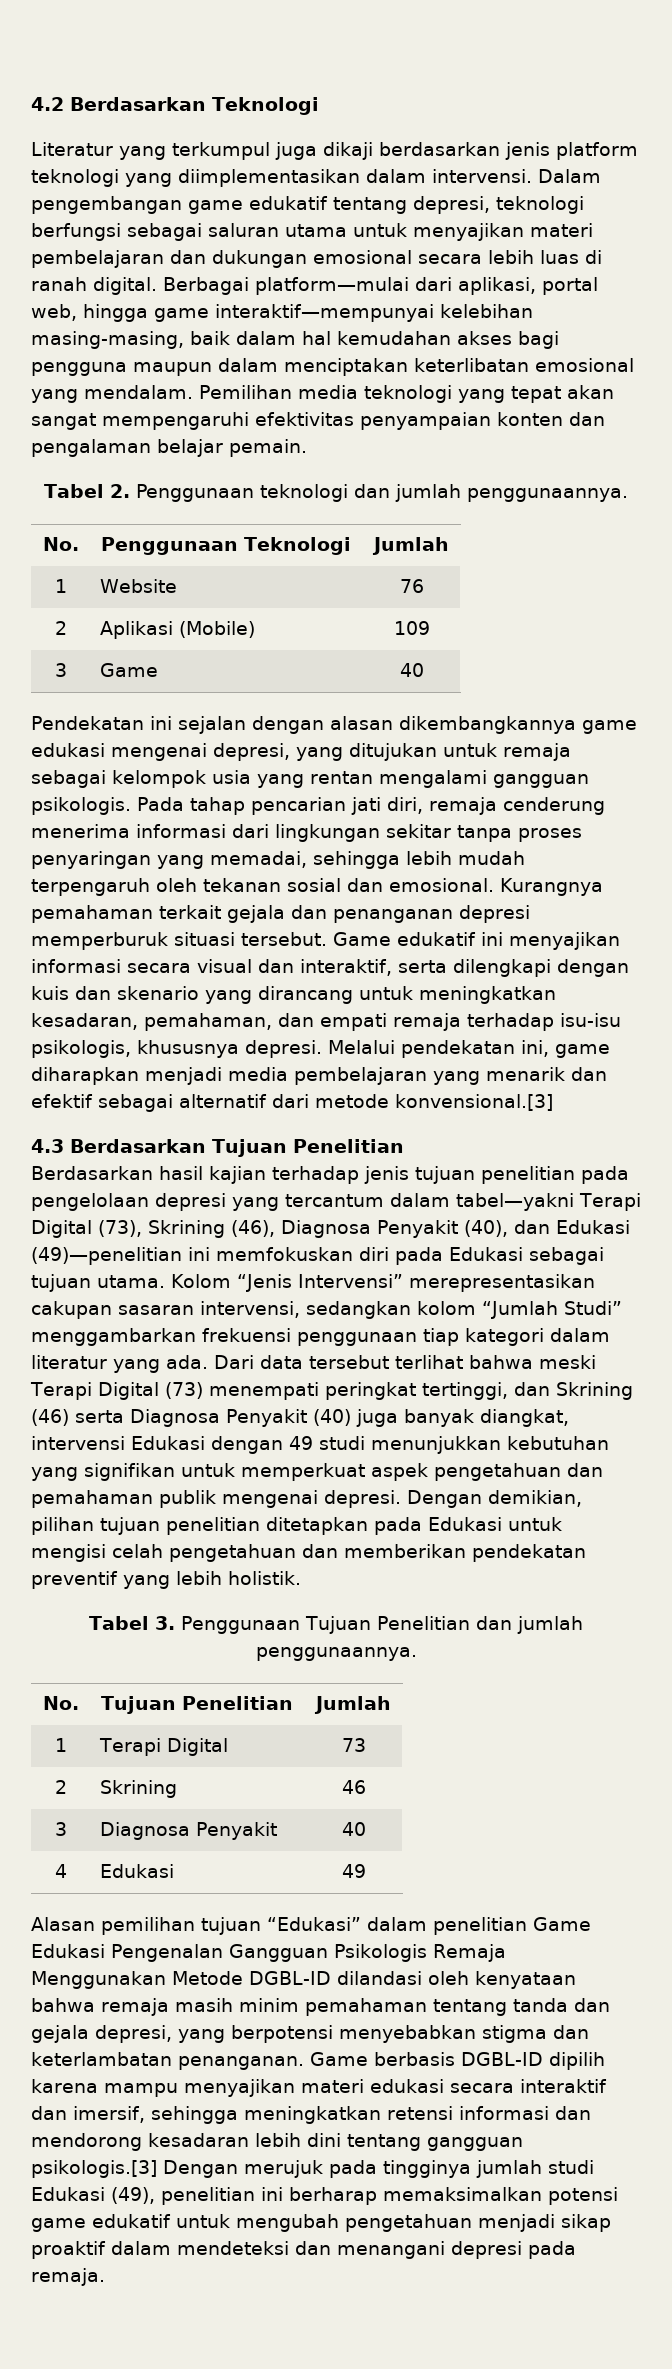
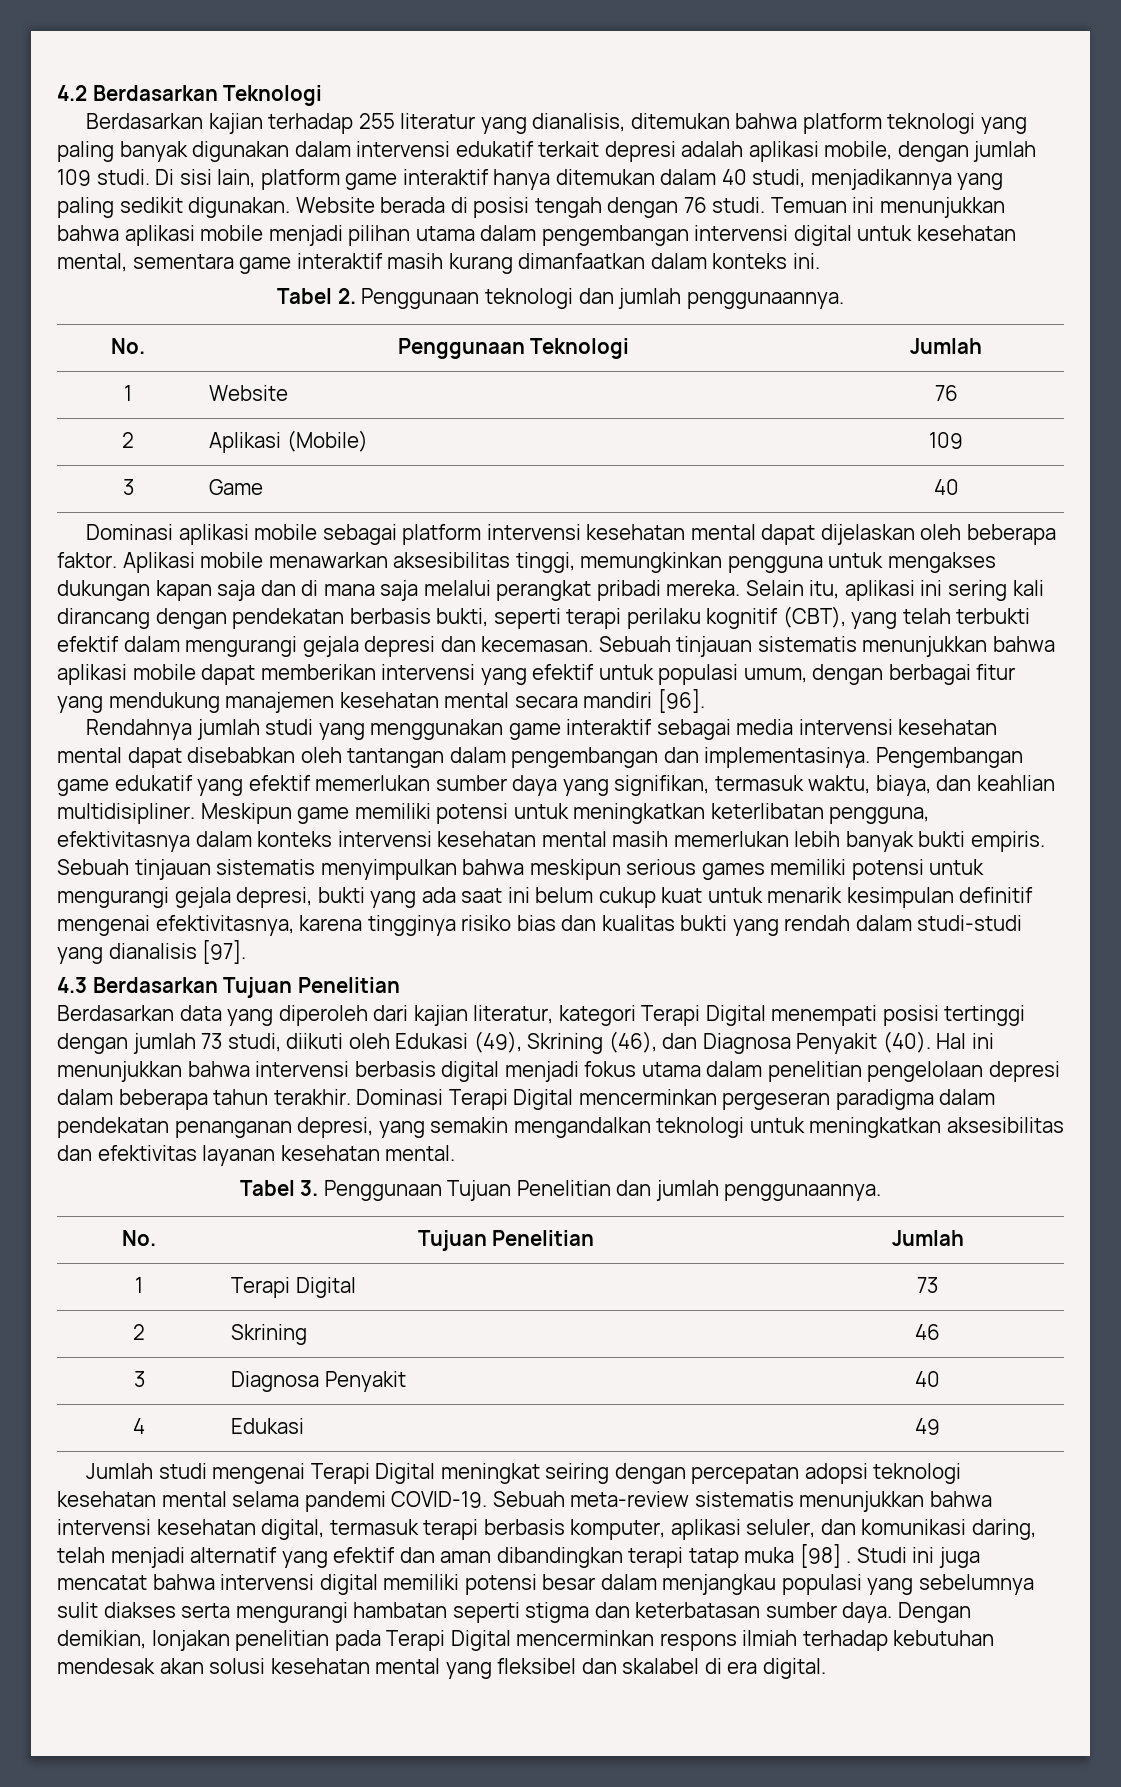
[31,142,638,160] [31,169,601,187] [31,196,584,214] [31,223,593,241] [31,250,602,268] [31,277,598,295] [31,304,533,322] [31,331,559,349] [31,358,634,376] [31,385,614,403] [31,412,605,430] [31,439,307,457] Literatur yang terkumpul juga dikaji berdasarkan jenis platform teknologi yang diimplementasikan dalam intervensi. Dalam pengembangan game edukatif tentang depresi, teknologi berfungsi sebagai saluran utama untuk menyajikan materi pembelajaran dan dukungan emosional secara lebih luas di ranah digital. Berbagai platform—mulai dari aplikasi, portal web, hingga game interaktif—mempunyai kelebihan masing‑masing, baik dalam hal kemudahan akses bagi pengguna maupun dalam menciptakan keterlibatan emosional yang mendalam. Pemilihan media teknologi yang tepat akan sangat mempengaruhi efektivitas penyampaian konten dan pengalaman belajar pemain. -> [86,113,1027,134] [57,141,1037,162] [57,169,1004,190] [57,197,1005,218] [57,225,1016,246] [57,253,820,274] Berdasarkan kajian terhadap 255 literatur yang dianalisis, ditemukan bahwa platform teknologi yang paling banyak digunakan dalam intervensi edukatif terkait depresi adalah aplikasi mobile, dengan jumlah 109 studi. Di sisi lain, platform game interaktif hanya ditemukan dalam 40 studi, menjadikannya yang paling sedikit digunakan. Website berada di posisi tengah dengan 76 studi. Temuan ini menunjukkan bahwa aplikasi mobile menjadi pilihan utama dalam pengembangan intervensi digital untuk kesehatan mental, sementara game interaktif masih kurang dimanfaatkan dalam konteks ini.
[31,716,637,734] [31,743,571,761] [31,770,589,788] [31,797,605,815] [31,824,582,842] [31,851,525,869] [31,878,603,896] [31,905,530,923] [31,932,620,950] [31,959,629,977] [31,986,556,1004] [31,1013,621,1031] [31,1040,610,1058] [31,1067,607,1085] [31,1094,553,1112] Pendekatan ini sejalan dengan alasan dikembangkannya game edukasi mengenai depresi, yang ditujukan untuk remaja sebagai kelompok usia yang rentan mengalami gangguan psikologis. Pada tahap pencarian jati diri, remaja cenderung menerima informasi dari lingkungan sekitar tanpa proses penyaringan yang memadai, sehingga lebih mudah terpengaruh oleh tekanan sosial dan emosional. Kurangnya pemahaman terkait gejala dan penanganan depresi memperburuk situasi tersebut. Game edukatif ini menyajikan informasi secara visual dan interaktif, serta dilengkapi dengan kuis dan skenario yang dirancang untuk meningkatkan kesadaran, pemahaman, dan empati remaja terhadap isu-isu psikologis, khususnya depresi. Melalui pendekatan ini, game diharapkan menjadi media pembelajaran yang menarik dan efektif sebagai alternatif dari metode konvensional.[3] -> [86,524,1056,545] [57,552,996,573] [57,580,1044,601] [57,606,1031,629] [57,636,1055,657] [57,664,1016,685] [57,689,705,713] [86,719,998,740] [57,747,1023,768] [57,775,1055,796] [57,803,930,824] [57,831,1045,852] [57,859,985,880] [57,887,1034,908] [57,915,1023,936] [57,940,247,964] Dominasi aplikasi mobile sebagai platform intervensi kesehatan mental dapat dijelaskan oleh beberapa faktor. Aplikasi mobile menawarkan aksesibilitas tinggi, memungkinkan pengguna untuk mengakses dukungan kapan saja dan di mana saja melalui perangkat pribadi mereka. Selain itu, aplikasi ini sering kali dirancang dengan pendekatan berbasis bukti, seperti terapi perilaku kognitif (CBT), yang telah terbukti efektif dalam mengurangi gejala depresi dan kecemasan. Sebuah tinjauan sistematis menunjukkan bahwa aplikasi mobile dapat memberikan intervensi yang efektif untuk populasi umum, dengan berbagai fitur yang mendukung manajemen kesehatan mental secara mandiri [96]. // Rendahnya jumlah studi yang menggunakan game interaktif sebagai media intervensi kesehatan mental dapat disebabkan oleh tantangan dalam pengembangan dan implementasinya. Pengembangan game edukatif yang efektif memerlukan sumber daya yang signifikan, termasuk waktu, biaya, dan keahlian multidisipliner. Meskipun game memiliki potensi untuk meningkatkan keterlibatan pengguna, efektivitasnya dalam konteks intervensi kesehatan mental masih memerlukan lebih banyak bukti empiris. Sebuah tinjauan sistematis menyimpulkan bahwa meskipun serious games memiliki potensi untuk mengurangi gejala depresi, bukti yang ada saat ini belum cukup kuat untuk menarik kesimpulan definitif mengenai efektivitasnya, karena tingginya risiko bias dan kualitas bukti yang rendah dalam studi-studi yang dianalisis [97].
[159,1166,629,1184] [31,1193,641,1211] [31,1220,630,1238] [31,1247,604,1265] [31,1274,595,1292] [31,1301,622,1319] [31,1328,610,1346] [31,1355,596,1373] [30,1382,633,1400] [31,1409,569,1427] [31,1436,609,1454] [31,1463,603,1481] [31,1490,582,1508] [31,1517,562,1535] [31,1544,586,1562] [31,1571,301,1589] hasil kajian terhadap jenis tujuan penelitian pada pengelolaan depresi yang tercantum dalam tabel—yakni Terapi Digital (73), Skrining (46), Diagnosa Penyakit (40), dan Edukasi (49)—penelitian ini memfokuskan diri pada Edukasi sebagai tujuan utama. Kolom “Jenis Intervensi” merepresentasikan cakupan sasaran intervensi, sedangkan kolom “Jumlah Studi” menggambarkan frekuensi penggunaan tiap kategori dalam literatur yang ada. Dari data tersebut terlihat bahwa meski Terapi Digital (73) menempati peringkat tertinggi, dan Skrining (46) serta Diagnosa Penyakit (40) juga banyak diangkat, intervensi Edukasi dengan 49 studi menunjukkan kebutuhan yang signifikan untuk memperkuat aspek pengetahuan dan pemahaman publik mengenai depresi. Dengan demikian, pilihan tujuan penelitian ditetapkan pada Edukasi untuk mengisi celah pengetahuan dan memberikan pendekatan preventif yang lebih holistik. -> [179,1005,1026,1026] [57,1031,995,1054] [57,1061,1060,1082] [57,1089,996,1110] [57,1117,1064,1138] [57,1145,456,1166] data yang diperoleh dari kajian literatur, kategori Terapi Digital menempati posisi tertinggi dengan jumlah 73 studi, diikuti oleh Edukasi (49), Skrining (46), dan Diagnosa Penyakit (40). Hal ini menunjukkan bahwa intervensi berbasis digital menjadi fokus utama dalam penelitian pengelolaan depresi dalam beberapa tahun terakhir. Dominasi Terapi Digital mencerminkan pergeseran paradigma dalam pendekatan penanganan depresi, yang semakin mengandalkan teknologi untuk meningkatkan aksesibilitas dan efektivitas layanan kesehatan mental.
[31,1917,591,1935] [31,1944,506,1962] [31,1971,576,1989] [31,1998,610,2016] [31,2025,589,2043] [31,2052,605,2070] [31,2079,607,2097] [31,2106,591,2124] [31,2133,523,2151] [31,2160,594,2178] [31,2187,618,2205] [31,2214,611,2232] [31,2241,576,2259] [31,2268,105,2286] Alasan pemilihan tujuan “Edukasi” dalam penelitian Game Edukasi Pengenalan Gangguan Psikologis Remaja Menggunakan Metode DGBL-ID dilandasi oleh kenyataan bahwa remaja masih minim pemahaman tentang tanda dan gejala depresi, yang berpotensi menyebabkan stigma dan keterlambatan penanganan. Game berbasis DGBL-ID dipilih karena mampu menyajikan materi edukasi secara interaktif dan imersif, sehingga meningkatkan retensi informasi dan mendorong kesadaran lebih dini tentang gangguan psikologis.[3] Dengan merujuk pada tingginya jumlah studi Edukasi (49), penelitian ini berharap memaksimalkan potensi game edukatif untuk mengubah pengetahuan menjadi sikap proaktif dalam mendeteksi dan menangani depresi pada remaja. -> [86,1463,962,1484] [57,1491,992,1512] [57,1519,1036,1540] [57,1544,981,1568] [57,1574,1034,1595] [57,1602,971,1623] [57,1630,995,1651] [57,1658,826,1679] Jumlah studi mengenai Terapi Digital meningkat seiring dengan percepatan adopsi teknologi kesehatan mental selama pandemi COVID-19. Sebuah meta-review sistematis menunjukkan bahwa intervensi kesehatan digital, termasuk terapi berbasis komputer, aplikasi seluler, dan komunikasi daring, telah menjadi alternatif yang efektif dan aman dibandingkan terapi tatap muka [98] . Studi ini juga mencatat bahwa intervensi digital memiliki potensi besar dalam menjangkau populasi yang sebelumnya sulit diakses serta mengurangi hambatan seperti stigma dan keterbatasan sumber daya. Dengan demikian, lonjakan penelitian pada Terapi Digital mencerminkan respons ilmiah terhadap kebutuhan mendesak akan solusi kesehatan mental yang fleksibel dan skalabel di era digital.

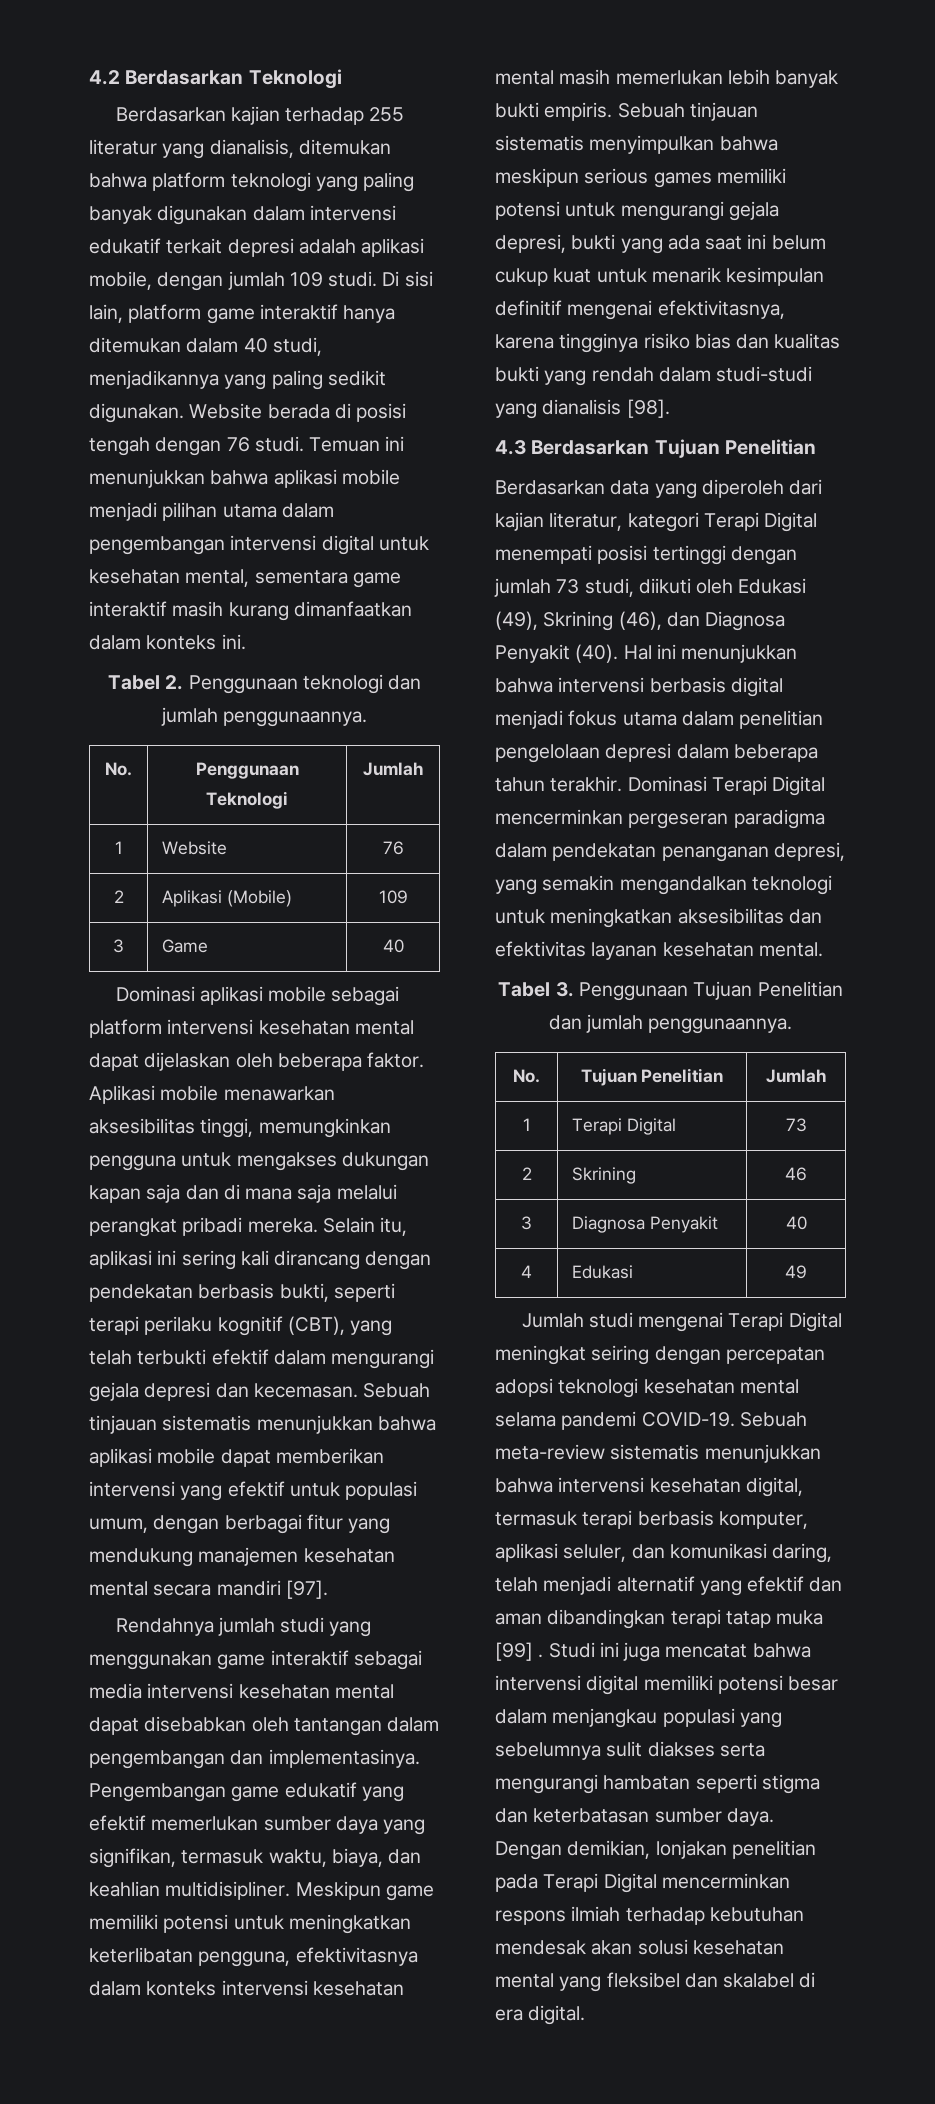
[657,689,705,713] [96]. -> [285,1580,328,1599] [97].
[202,940,247,964] [97]. -> [626,399,670,418] [98].
[799,1544,841,1568] [98] -> [495,1642,533,1661] [99]

